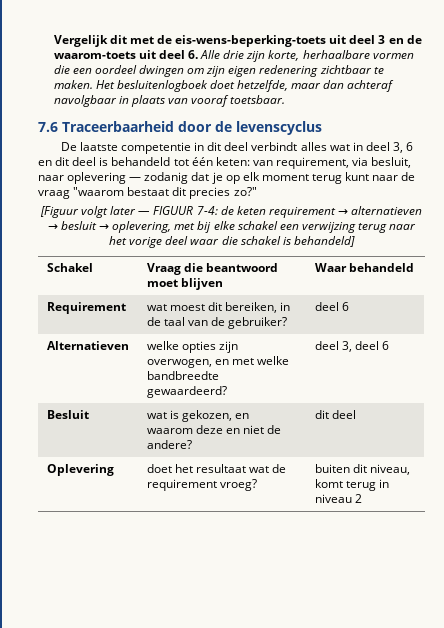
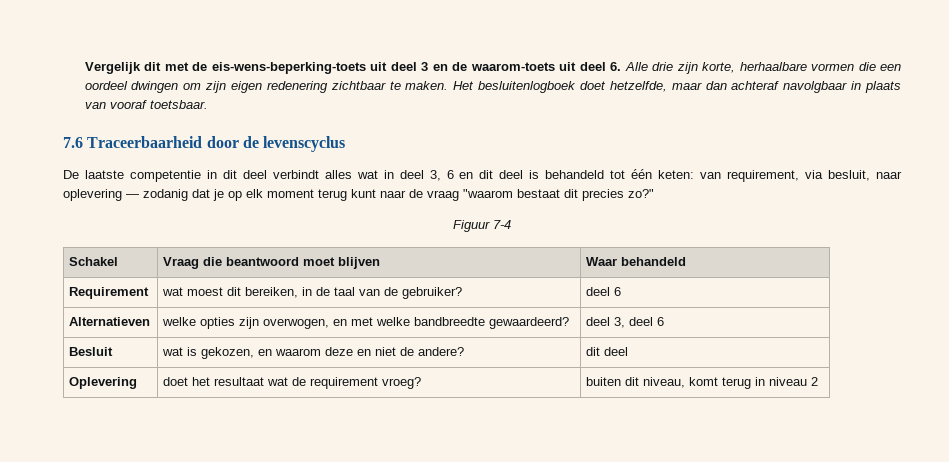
[39,206,423,218] [47,221,417,233] [109,236,355,248] [Figuur volgt later — FIGUUR 7-4: de keten requirement → alternatieven → besluit → oplevering, met bij elke schakel een verwijzing terug naar het vorige deel waar die schakel is behandeld] -> [453,220,511,232] Figuur 7-4

